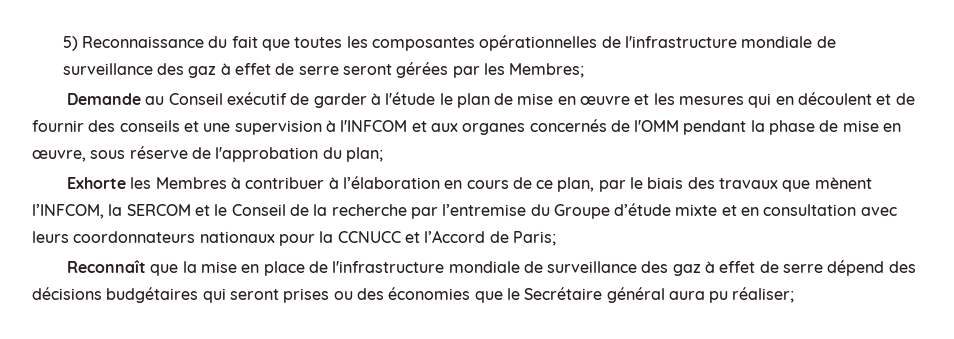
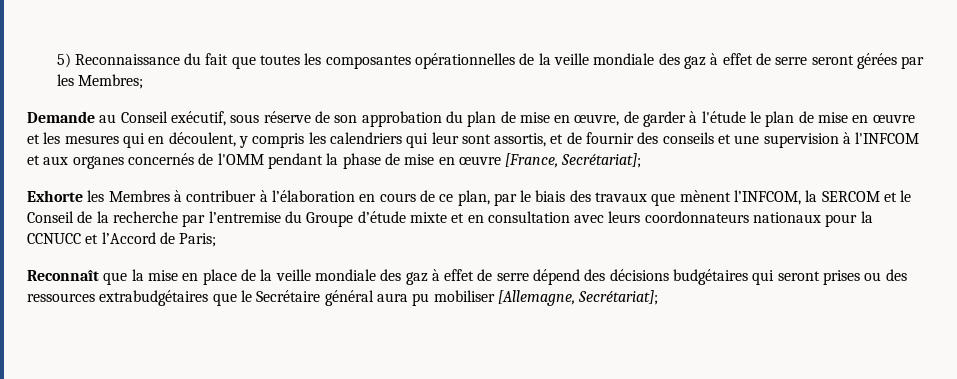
[624,36,836,48] [62,63,153,75] l'infrastructure mondiale de surveillance -> [538,53,655,65] la veille mondiale
[226,92,287,105] exécutif -> [170,111,620,127] exécutif, sous réserve de son approbation du plan de mise en œuvre,
[798,92,873,105] découlent -> [168,132,547,148] découlent, y compris les calendriers qui leur sont assortis,
[32,146,383,162] œuvre, sous réserve de l'approbation du plan; -> [458,153,642,168] œuvre [France, Secrétariat];
[332,261,638,273] l'infrastructure mondiale de surveillance -> [260,269,376,281] la veille mondiale
[388,287,471,300] économies -> [27,290,209,306] ressources extrabudgétaires
[732,287,795,303] réaliser; -> [433,290,659,306] mobiliser [Allemagne, Secrétariat];

